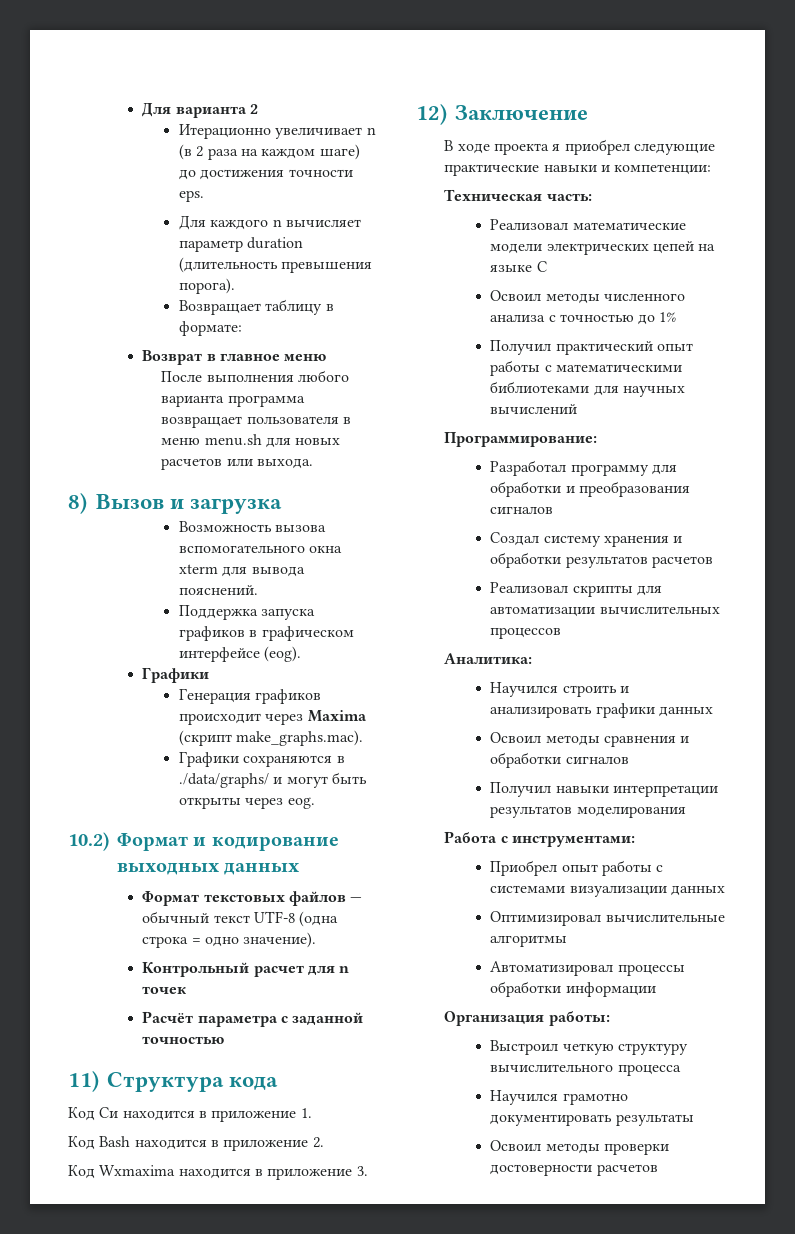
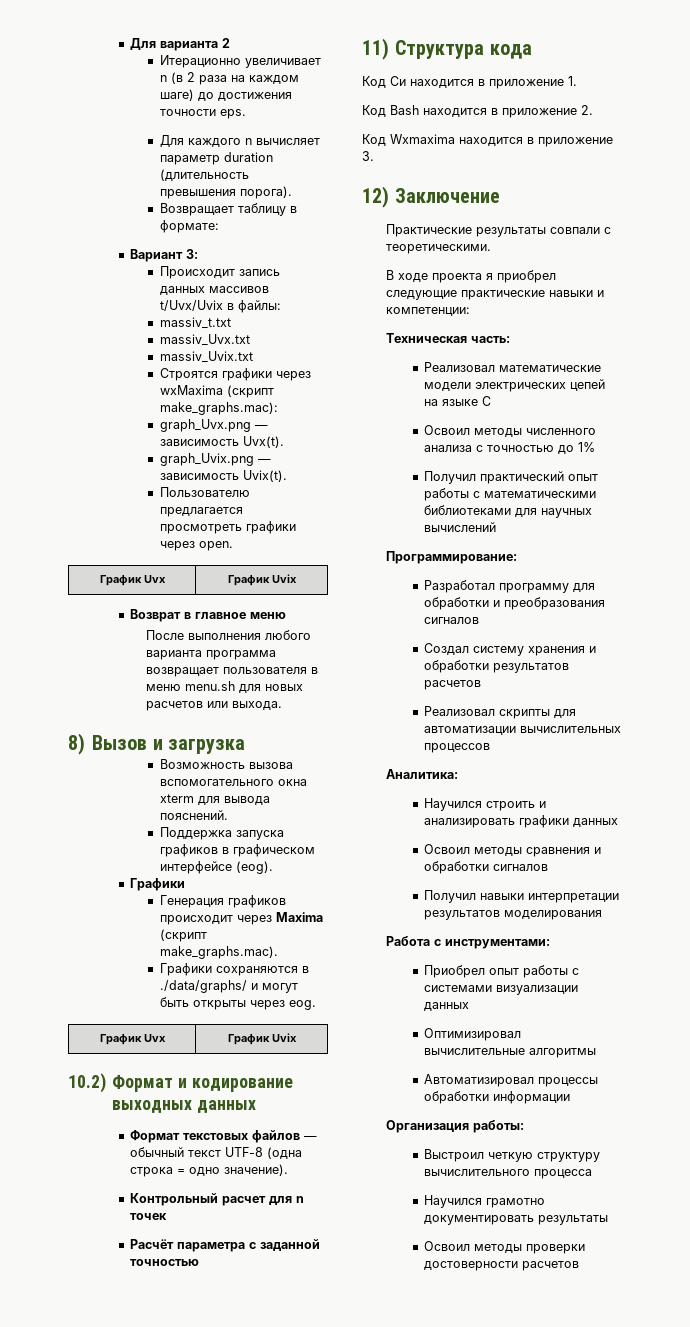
(242, 328) none -> [130,249,199,262] [159,266,280,279] [159,286,269,295] [159,300,281,313] [159,317,231,329] [159,334,250,346] [159,351,253,363] [159,368,311,381] [159,385,274,398] [159,402,278,415] [159,419,268,432] [159,436,284,448] [159,453,271,466] [159,470,287,482] [159,487,250,497] [159,507,243,517] [159,521,296,534] [159,541,233,551] [99,575,166,586] [227,574,297,586] // Вариант 3: // Происходит запись данных массивов t/Uvx/Uvix в файлы: // massiv_t.txt // massiv_Uvx.txt // massiv_Uvix.txt // Строятся графики через wxMaxima (скрипт make_graphs.mac): // graph_Uvx.png — зависимость Uvx(t). // graph_Uvix.png — зависимость Uvix(t). // Пользователю предлагается просмотреть графики через open. // График Uvx | График Uvix
(315, 803) none -> [99,1034,166,1045] [227,1033,297,1045] // График Uvx | График Uvix
(588, 112) none -> [386,224,612,237] [386,244,492,254] // Практические результаты совпали с теоретическими.

